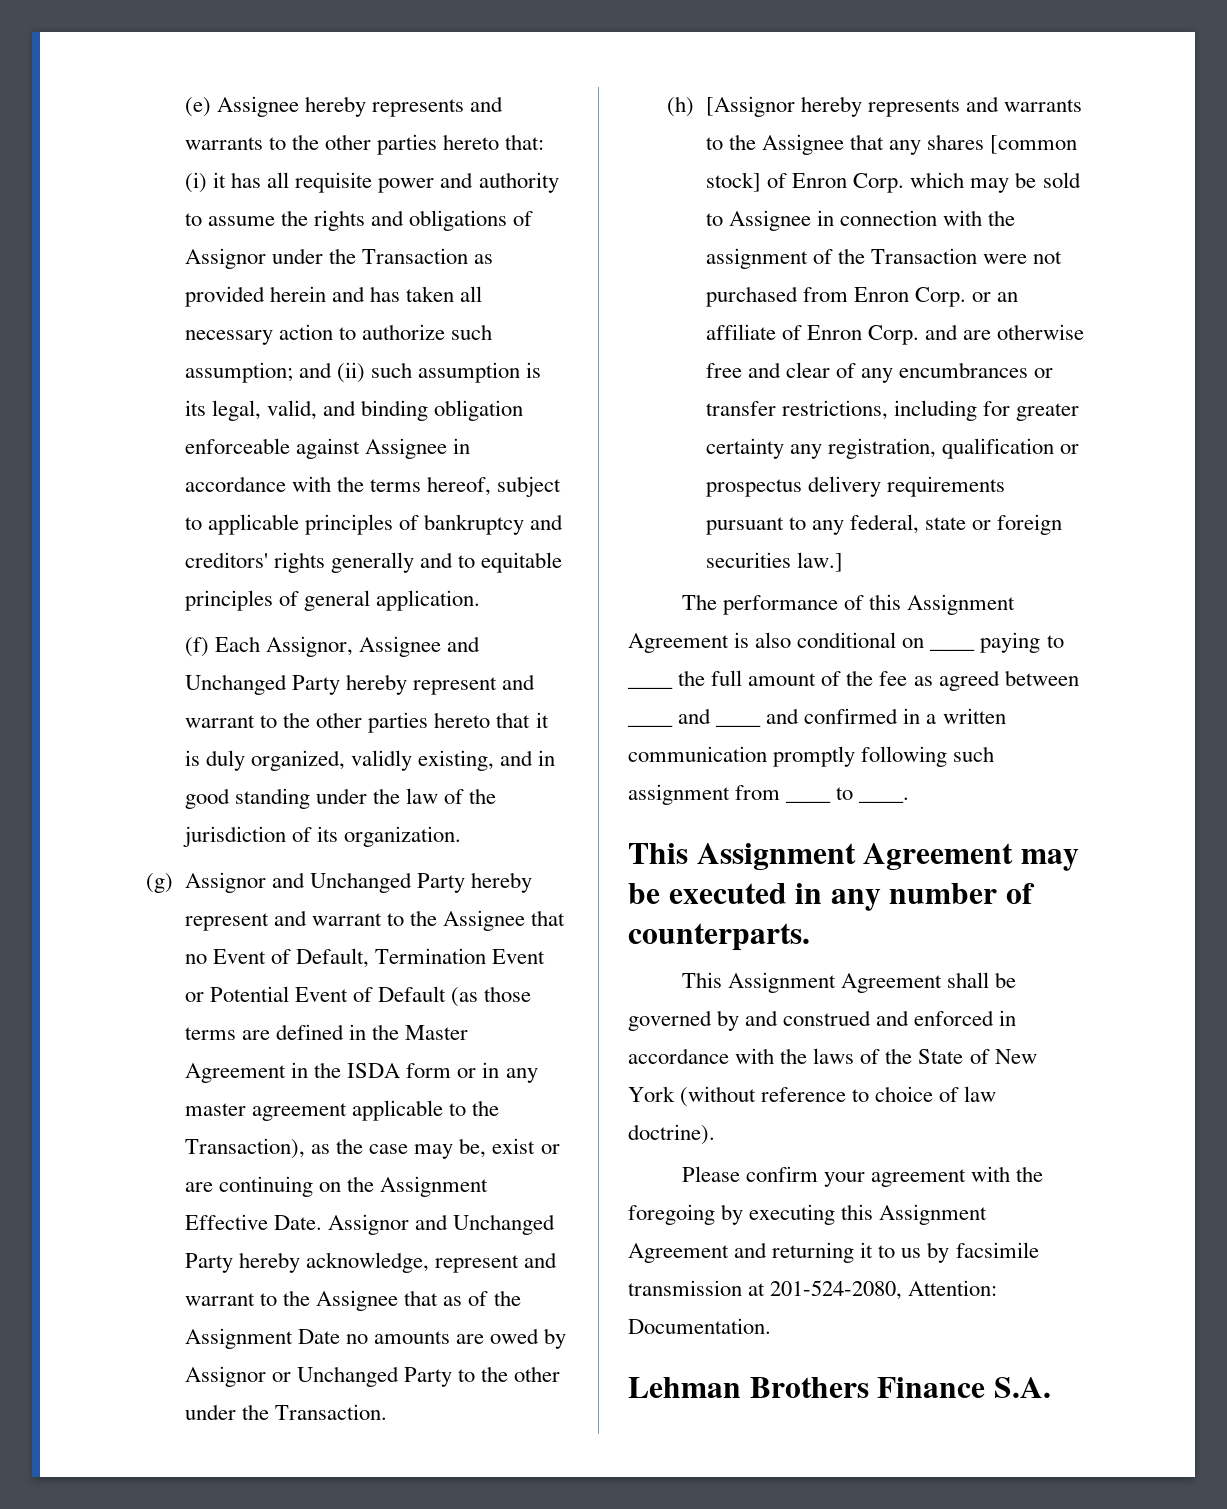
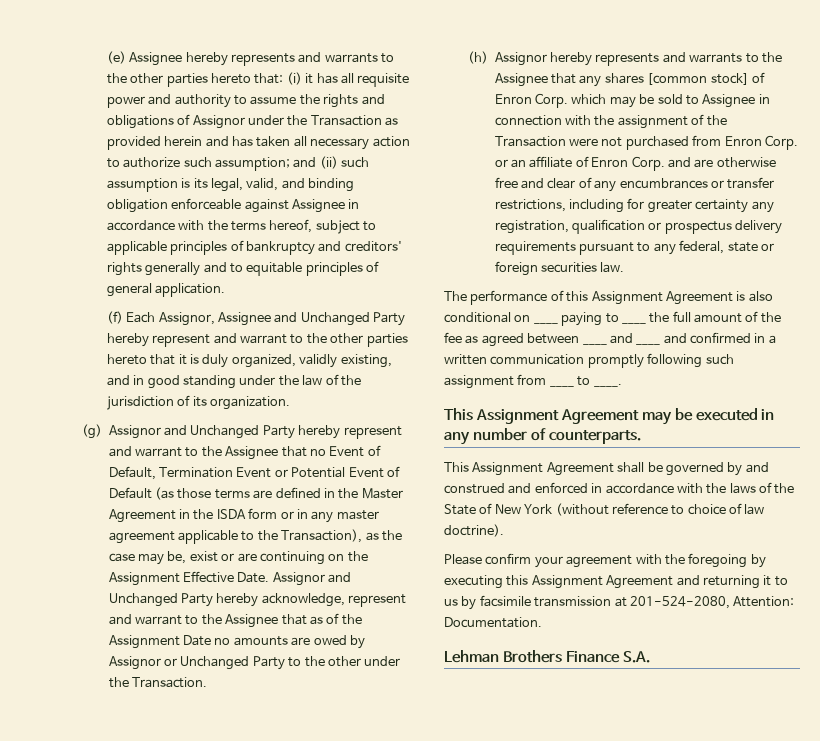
[705,96,795,117] [Assignor -> [494,52,547,66] Assignor
[797,552,844,572] law.] -> [600,262,625,273] law.

